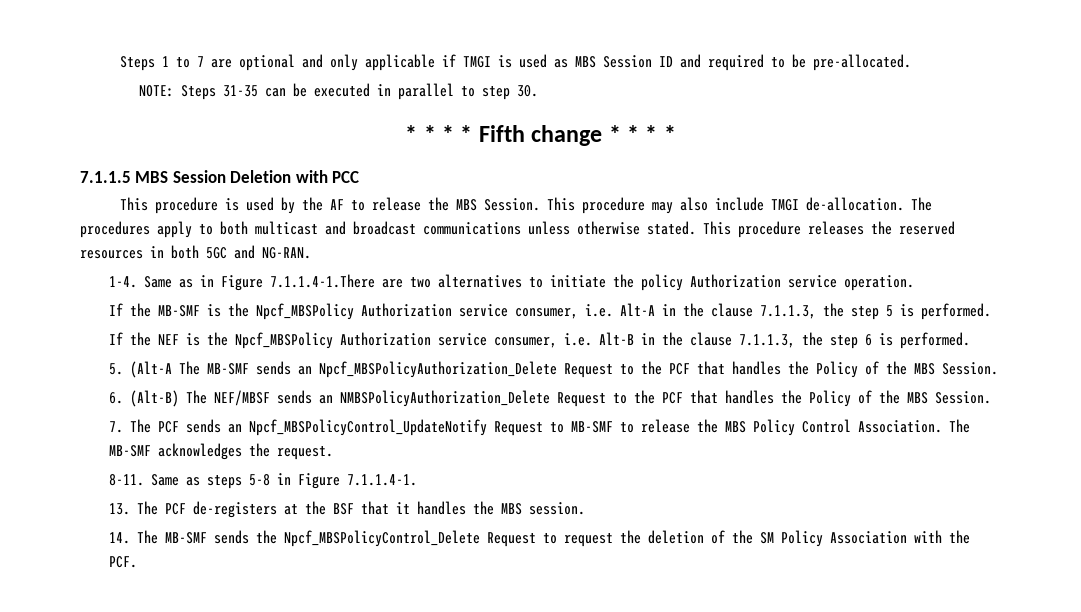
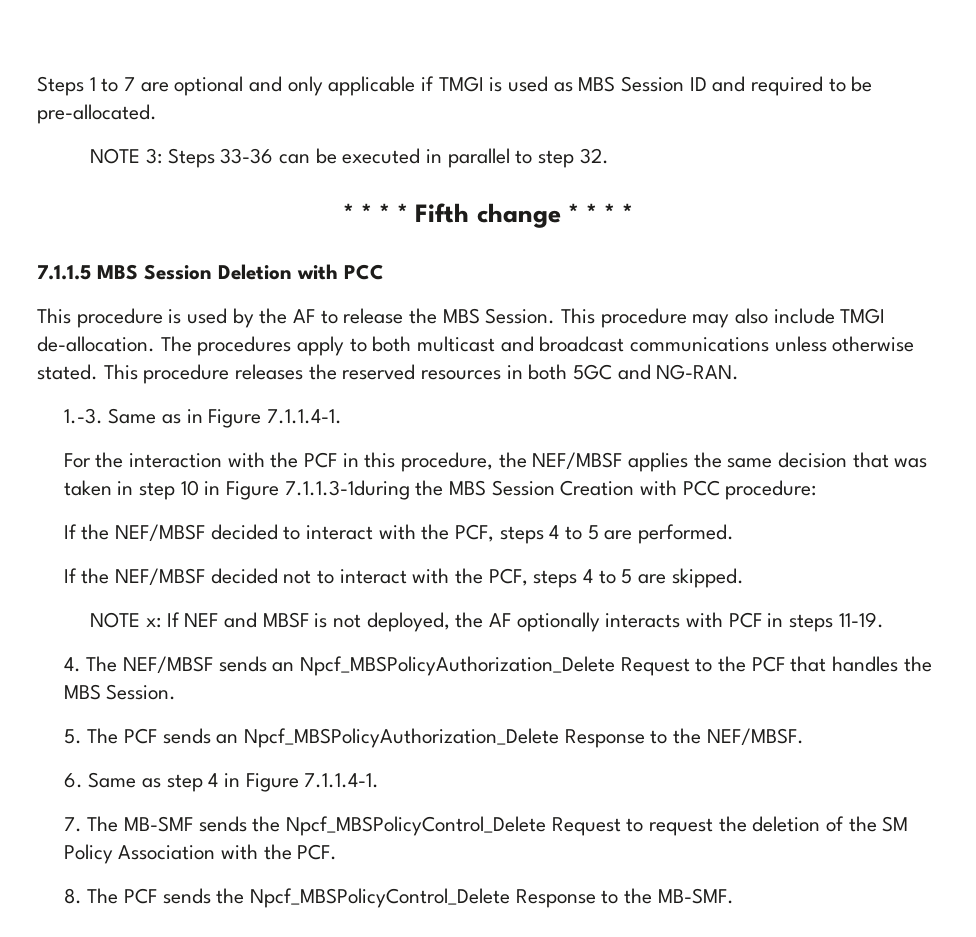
[138,85,258,100] NOTE: Steps 31-35 -> [90,148,274,168] NOTE 3: Steps 33-36
[516,85,538,97] 30. -> [579,148,609,164] 32.
[109,276,138,288] 1-4. -> [63,408,103,424] 1.-3.
[270,274,915,291] [109,303,992,320] [109,332,971,349] [109,361,250,378] 7.1.1.4-1.There are two alternatives to initiate the policy Authorization service operation. // If the MB-SMF is the Npcf_MBSPolicy Authorization service consumer, i.e. Alt-A in the clause 7.1.1.3, the step 5 is performed. // If the NEF is the Npcf_MBSPolicy Authorization service consumer, i.e. Alt-B in the clause 7.1.1.3, the step 6 is performed. // 5. (Alt-A The MB-SMF -> [267,409,343,424] [63,452,928,472] [63,480,817,500] [63,524,735,544] [63,568,744,588] [90,612,884,632] [63,656,214,674] 7.1.1.4-1. // For the interaction with the PCF in this procedure, the NEF/MBSF applies the same decision that was taken in step 10 in Figure 7.1.1.3-1during the MBS Session Creation with PCC procedure: // If the NEF/MBSF decided to interact with the PCF, steps 4 to 5 are performed. // If the NEF/MBSF decided not to interact with the PCF, steps 4 to 5 are skipped. // NOTE x: If NEF and MBSF is not deployed, the AF optionally interacts with PCF in steps 11-19. // 4. The NEF/MBSF
[816,361,999,378] [109,390,992,407] [109,419,971,436] [109,443,334,460] [109,473,418,489] [109,501,586,518] [109,532,131,544] Policy of the MBS Session. // 6. (Alt-B) The NEF/MBSF sends an NMBSPolicyAuthorization_Delete Request to the PCF that handles the Policy of the MBS Session. // 7. The PCF sends an Npcf_MBSPolicyControl_UpdateNotify Request to MB-SMF to release the MBS Policy Control Association. The MB-SMF acknowledges the request. // 8-11. Same as steps 5-8 in Figure 7.1.1.4-1. // 13. The PCF de-registers at the BSF that it handles the MBS session. // 14. -> [63,684,177,700] [63,728,804,748] [63,772,380,792] [63,817,82,832] MBS Session. // 5. The PCF sends an Npcf_MBSPolicyAuthorization_Delete Response to the NEF/MBSF. // 6. Same as step 4 in Figure 7.1.1.4-1. // 7.
(138, 562) none -> [63,888,734,908] // 8. The PCF sends the Npcf_MBSPolicyControl_Delete Response to the MB-SMF.

